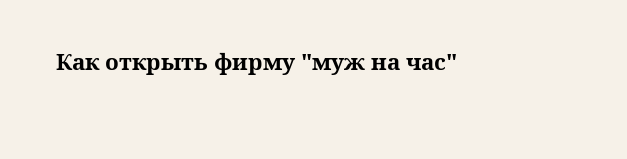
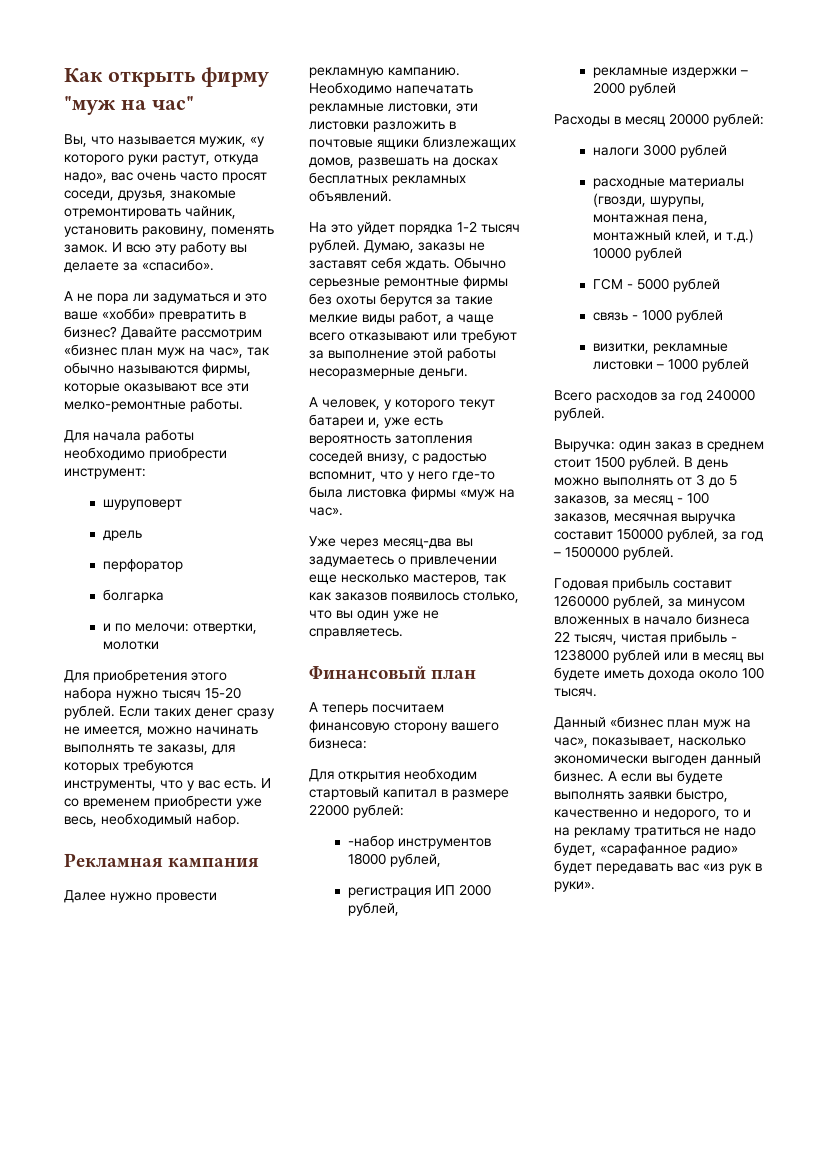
(458, 62) none -> [64,134,265,147] [64,154,259,165] [64,172,267,183] [64,190,236,201] [64,206,236,219] [64,226,274,237] [64,241,247,255] [64,259,214,273] [64,291,267,304] [64,308,246,322] [64,326,262,340] [64,344,270,358] [64,362,251,376] [64,383,249,394] [64,398,243,412] [64,429,194,443] [64,447,227,461] [64,468,146,479] [102,499,182,510] [102,530,142,541] [102,559,183,572] [102,589,164,603] [102,623,257,634] [102,641,159,650] [64,669,227,683] [64,687,241,701] [64,705,275,719] [64,726,258,737] [64,744,235,755] [64,759,193,773] [64,778,271,791] [64,795,262,809] [64,813,240,827] [64,853,260,867] [64,890,217,903] [309,67,460,78] [309,82,473,96] [309,103,478,114] [309,121,456,132] [309,136,516,150] [309,157,498,168] [309,172,466,186] [309,190,392,202] [309,221,520,235] [309,239,485,253] [309,257,506,271] [309,276,508,289] [309,293,493,307] [309,311,494,325] [309,329,517,343] [309,347,496,361] [309,368,468,379] [309,397,495,410] [309,414,443,428] [309,435,472,446] [309,451,487,464] [309,471,495,482] [309,486,515,500] [309,507,343,516] [309,536,473,549] [309,556,497,567] [309,574,507,585] [309,592,519,603] [309,610,439,621] [309,628,403,639] [309,666,477,679] [309,702,444,715] [309,720,499,733] [309,737,367,749] [309,768,477,782] [309,787,509,800] [309,804,404,818] [347,835,491,849] [347,853,441,867] [347,884,491,898] [347,902,399,916] [592,67,748,78] [592,82,676,96] [554,113,764,127] [592,144,727,158] [592,178,744,189] [592,193,705,207] [592,214,708,225] [592,229,754,243] [592,247,682,261] [592,278,720,292] [592,309,723,323] [592,343,728,354] [592,358,749,372] [554,389,755,403] [554,407,605,421] [554,439,764,452] [554,456,728,470] [554,474,737,488] [554,492,709,506] [554,513,736,524] [554,528,763,542] [553,546,674,560] [554,577,732,591] [554,595,745,609] [554,613,750,625] [554,631,737,645] [554,649,764,663] [554,667,764,681] [554,688,597,697] [554,716,751,730] [554,737,746,748] [554,753,761,766] [554,770,723,784] [554,788,728,802] [554,809,751,820] [554,827,756,838] [554,842,738,856] [554,860,762,874] [554,881,595,892] // Вы, что называется мужик, «у которого руки растут, откуда надо», вас очень часто просят соседи, друзья, знакомые отремонтировать чайник, установить раковину, поменять замок. И всю эту работу вы делаете за «спасибо». // А не пора ли задуматься и это ваше «хобби» превратить в бизнес? Давайте рассмотрим «бизнес план муж на час», так обычно называются фирмы, которые оказывают все эти мелко-ремонтные работы. // Для начала работы необходимо приобрести инструмент: // шуруповерт // дрель // перфоратор // болгарка // и по мелочи: отвертки, молотки // Для приобретения этого набора нужно тысяч 15-20 рублей. Если таких денег сразу не имеется, можно начинать выполнять те заказы, для которых требуются инструменты, что у вас есть. И со временем приобрести уже весь, необходимый набор. // Рекламная кампания // Далее нужно провести рекламную кампанию. Необходимо напечатать рекламные листовки, эти листовки разложить в почтовые ящики близлежащих домов, развешать на досках бесплатных рекламных объявлений. // На это уйдет порядка 1-2 тысяч рублей. Думаю, заказы не заставят себя ждать. Обычно серьезные ремонтные фирмы без охоты берутся за такие мелкие виды работ, а чаще всего отказывают или требуют за выполнение этой работы несоразмерные деньги. // А человек, у которого текут батареи и, уже есть вероятность затопления соседей внизу, с радостью вспомнит, что у него где-то была листовка фирмы «муж на час». // Уже через месяц-два вы задумаетесь о привлечении еще несколько мастеров, так как заказов появилось столько, что вы один уже не справляетесь. // Финансовый план // А теперь посчитаем финансовую сторону вашего бизнеса: // Для открытия необходим стартовый капитал в размере 22000 рублей: // -набор инструментов 18000 рублей, // регистрация ИП 2000 рублей, // рекламные издержки – 2000 рублей // Расходы в месяц 20000 рублей: // налоги 3000 рублей // расходные материалы (гвозди, шурупы, монтажная пена, монтажный клей, и т.д.) 10000 рублей // ГСМ - 5000 рублей // связь - 1000 рублей // визитки, рекламные листовки – 1000 рублей // Всего расходов за год 240000 рублей. // Выручка: один заказ в среднем стоит 1500 рублей. В день можно выполнять от 3 до 5 заказов, за месяц - 100 заказов, месячная выручка составит 150000 рублей, за год – 1500000 рублей. // Годовая прибыль составит 1260000 рублей, за минусом вложенных в начало бизнеса 22 тысяч, чистая прибыль - 1238000 рублей или в месяц вы будете иметь дохода около 100 тысяч. // Данный «бизнес план муж на час», показывает, насколько экономически выгоден данный бизнес. А если вы будете выполнять заявки быстро, качественно и недорого, то и на рекламу тратиться не надо будет, «сарафанное радио» будет передавать вас «из рук в руки».

